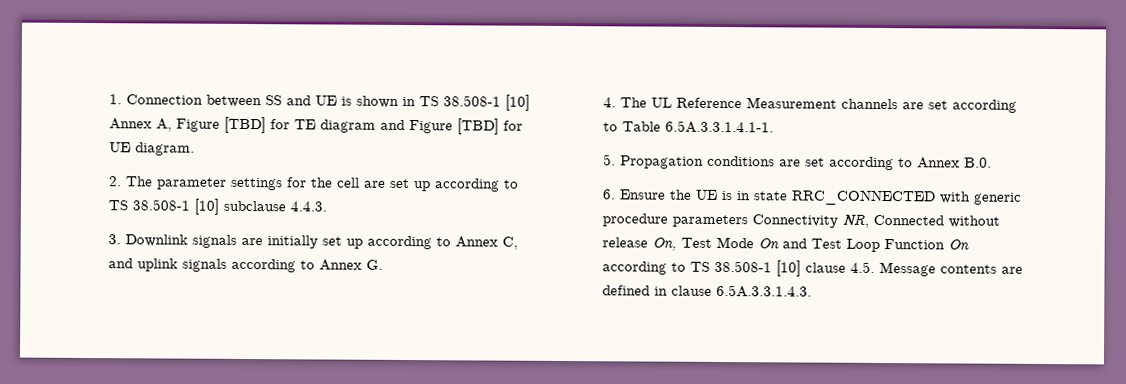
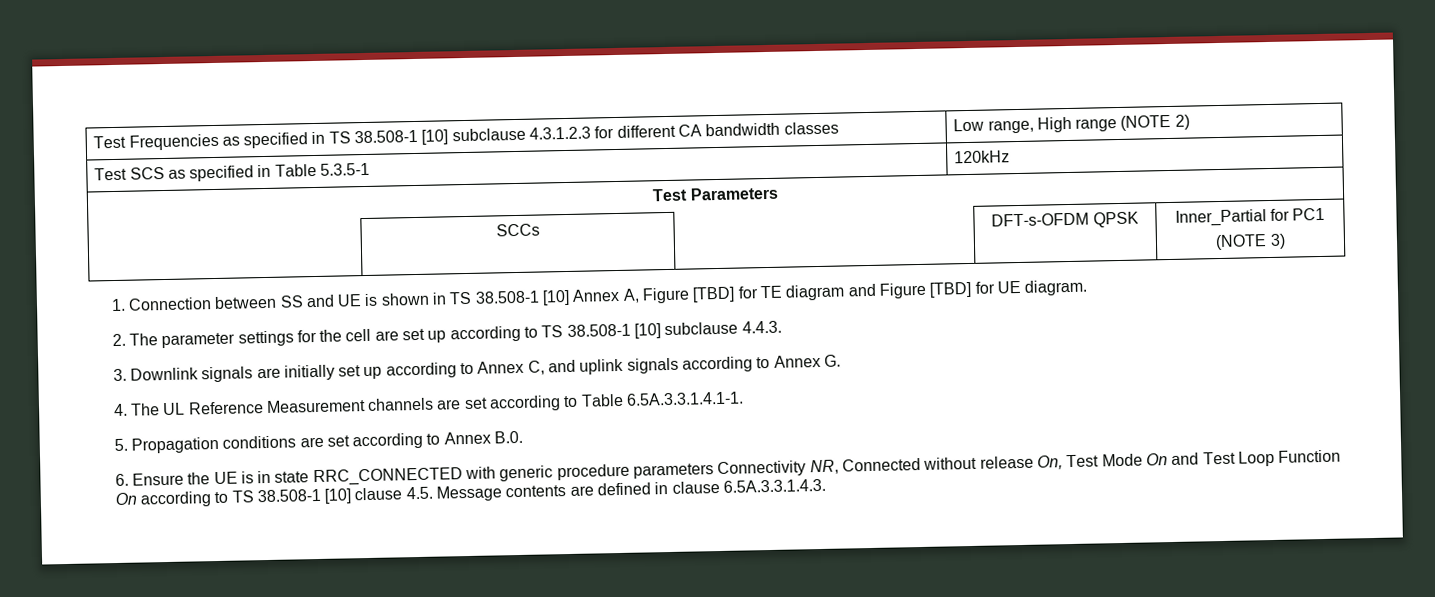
(109, 99) none -> [93,121,839,151] [953,114,1190,134] [94,162,371,182] [954,150,1011,164] [652,186,779,202] [495,223,540,237] [991,211,1139,228] [1174,207,1326,227] [1215,233,1286,251] Test Frequencies as specified in TS 38.508-1 [10] subclause 4.3.1.2.3 for different CA bandwidth classes | Low range, High range (NOTE 2) // Test SCS as specified in Table 5.3.5-1 | 120kHz // Test Parameters // | SCCs | | DFT-s-OFDM QPSK | Inner_Partial for PC1 // (NOTE 3) //

